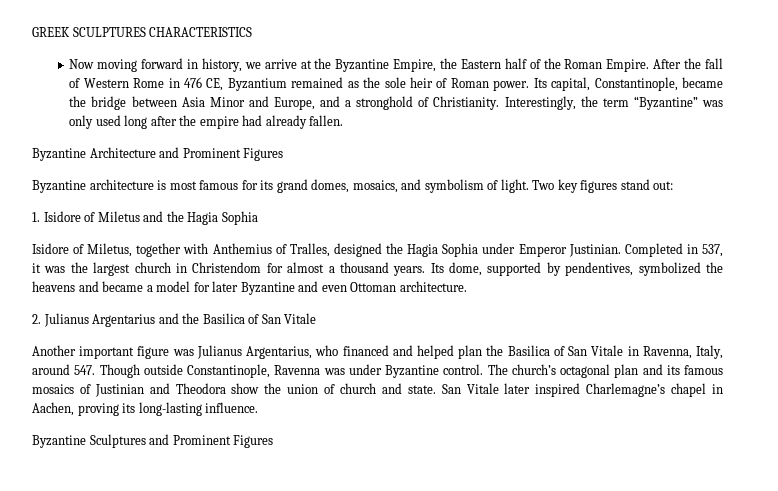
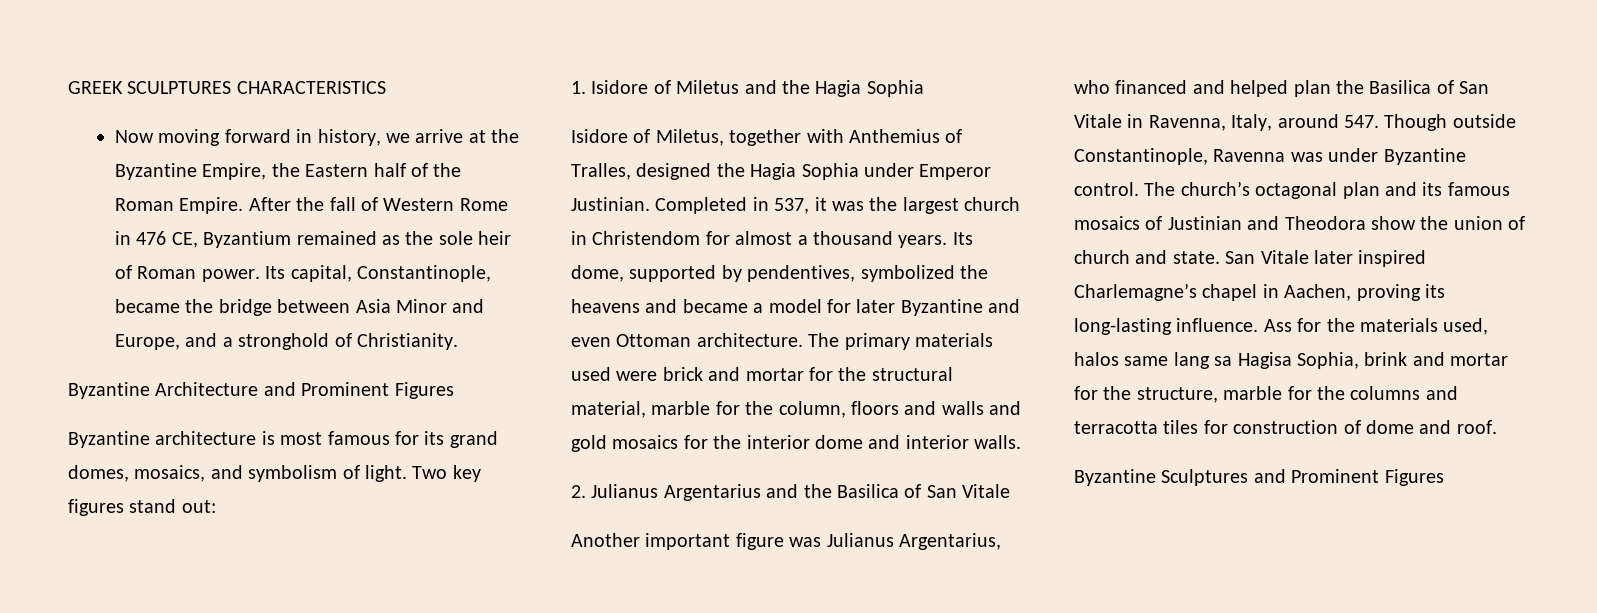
[504,96,723,110] [69,115,344,129] Interestingly, the term “Byzantine” was only used long after the empire had already fallen. -> (458, 341) none
(467, 286) none -> [808,333,993,350] [571,367,953,381] [571,401,1022,418] [571,435,1022,452] The primary materials used were brick and mortar for the structural material, marble for the column, floors and walls and gold mosaics for the interior dome and interior walls.
(259, 407) none -> [1263,318,1489,335] [1074,352,1509,369] [1074,386,1458,403] [1074,420,1497,434] Ass for the materials used, halos same lang sa Hagisa Sophia, brink and mortar for the structure, marble for the columns and terracotta tiles for construction of dome and roof.

